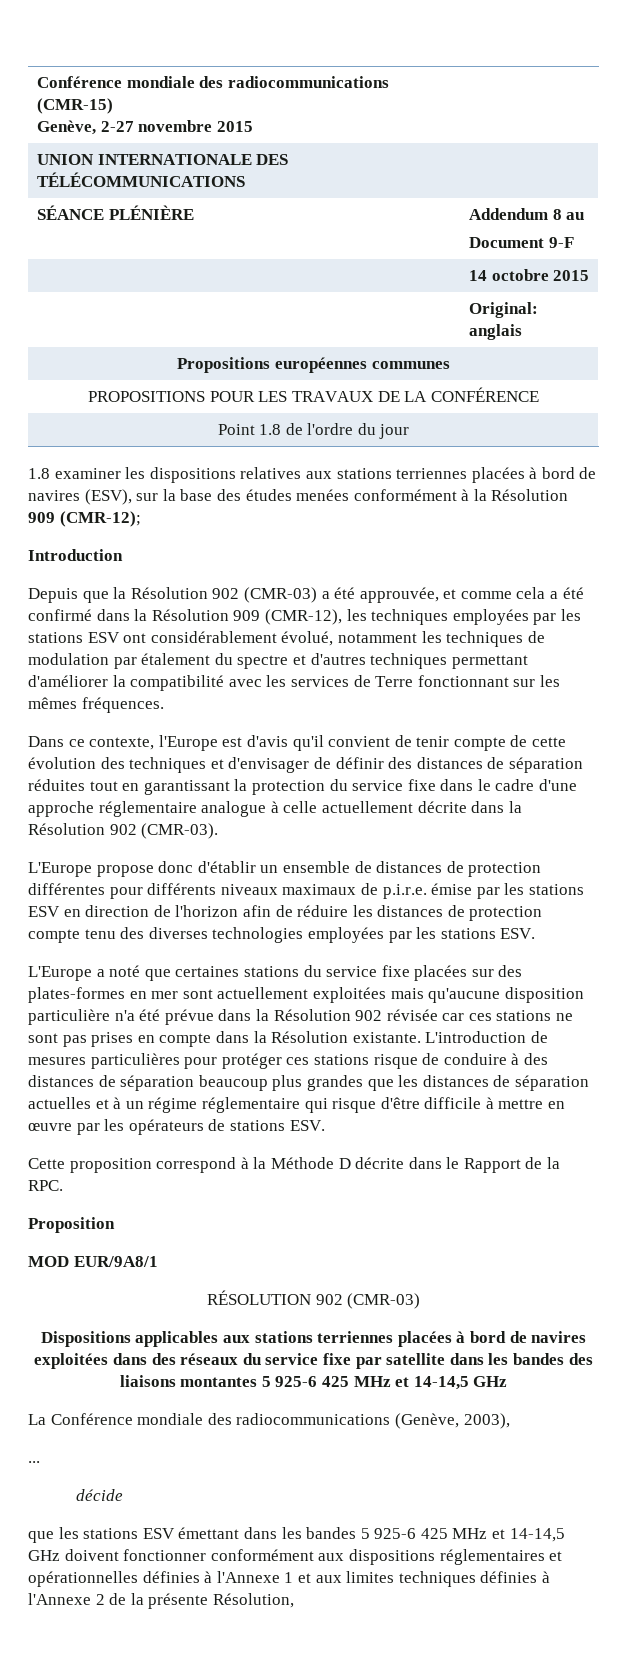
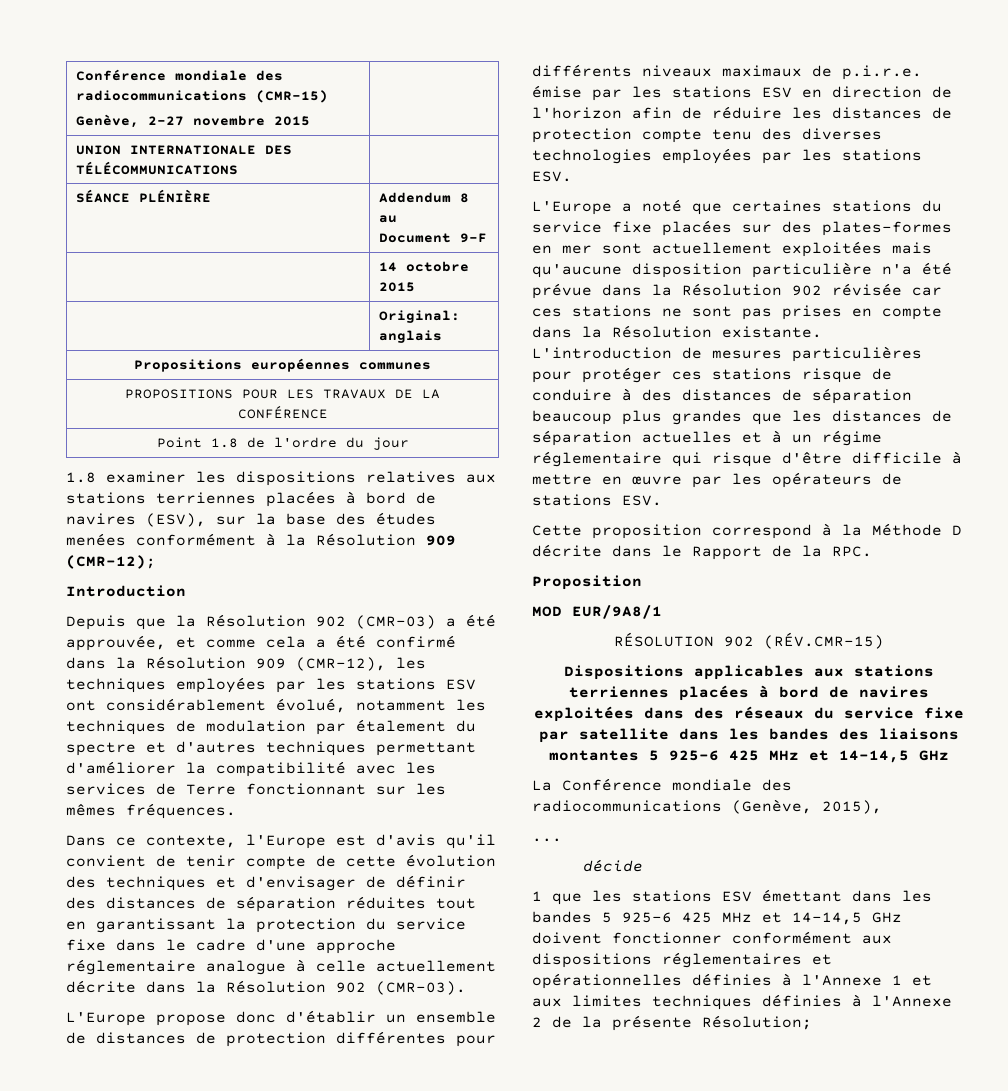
[347,1293,421,1309] (CMR-03) -> [763,632,884,649] (RÉV.CMR-15)
[463,1413,510,1429] 2003), -> [822,800,882,814] 2015),
(124, 1495) none -> [532,891,542,901] 1
[212,1593,294,1608] Résolution, -> [702,1015,812,1030] Résolution;

